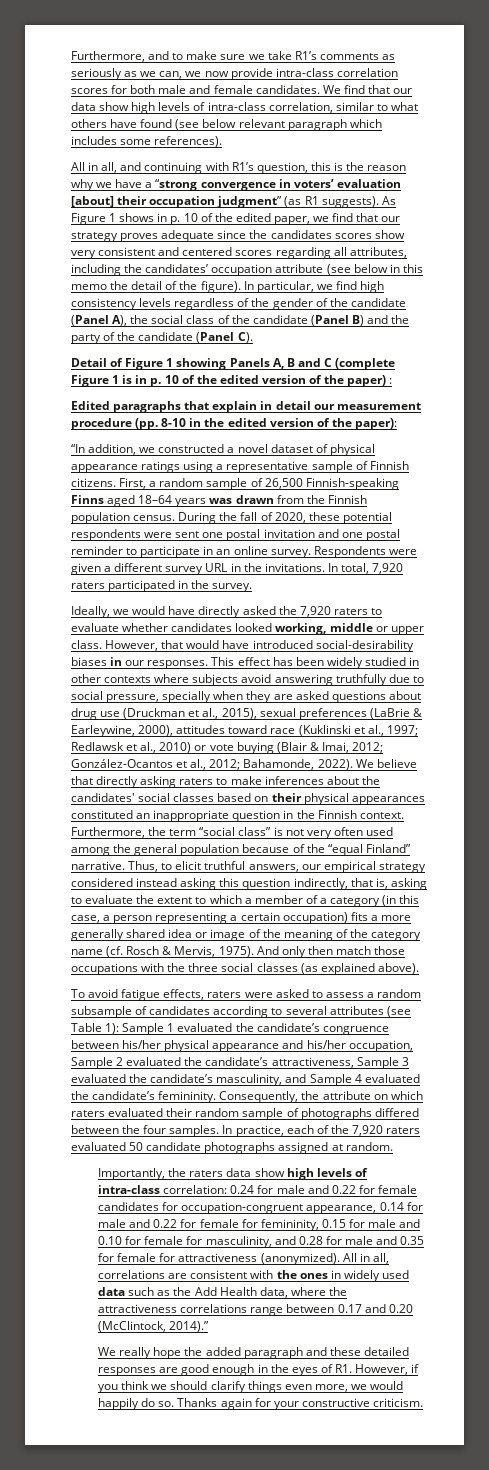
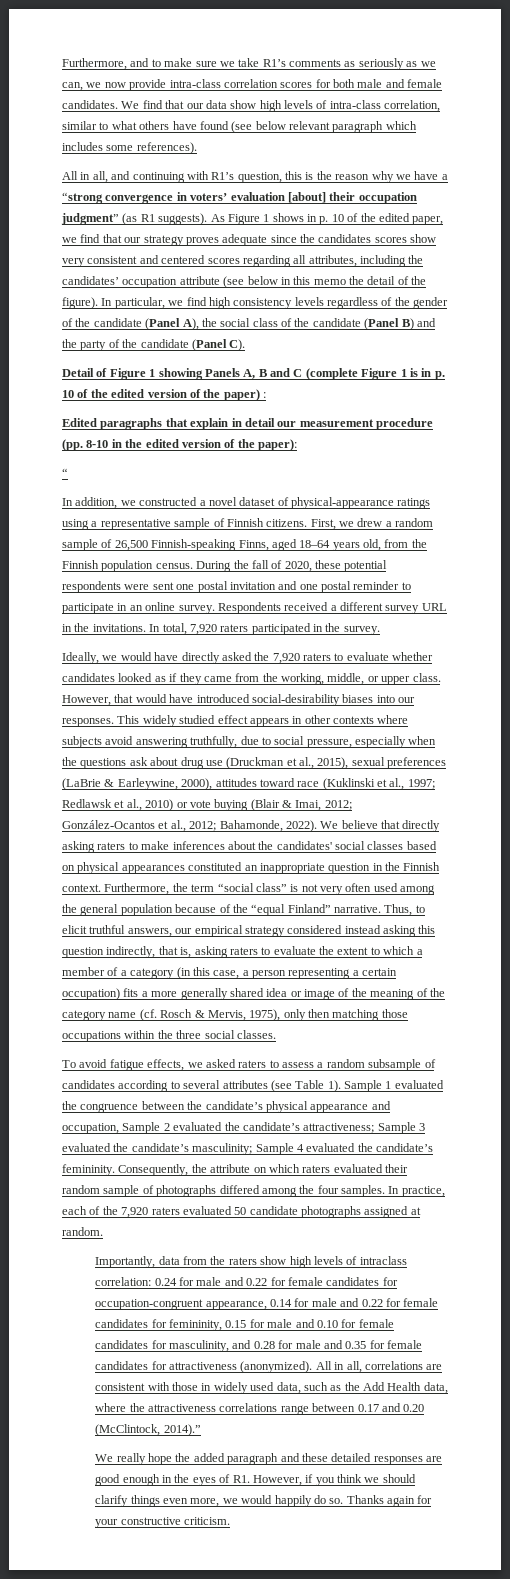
[71,444,85,453] “In -> [62,468,68,477] [62,498,73,506] “ // In
[329,444,375,456] [71,464,138,473] physical appearance -> [291,497,394,509] physical-appearance
(147, 483) none -> [339,518,383,527] we drew
[71,495,104,504] Finns -> [238,540,269,551] Finns,
[209,495,274,504] was drawn -> [363,539,381,551] old,
[388,549,417,555] [71,563,101,575] were given -> [284,602,329,611] received
[275,623,373,635] working, middle -> [154,673,365,685] as if they came from the working, middle,
[110,657,123,666] in -> [376,695,395,703] into
[237,657,406,669] effect has been widely studied -> [142,715,289,727] widely studied effect appears
[335,674,387,686] truthfully -> [190,736,238,748] truthfully,
[162,691,386,703] specially when they are asked questions -> [355,736,437,748] [62,757,148,769] especially when the questions ask
[271,793,302,802] their -> (75, 868) none
(427, 884) none -> [229,947,258,955] raters
[218,946,279,957] 1975). And -> [249,1009,281,1021] 1975),
[335,946,371,955] match -> [332,1009,380,1021] matching
[141,963,165,972] with -> [124,1030,156,1039] within
[256,963,419,975] classes (as explained above). -> [236,1030,276,1039] classes.
[207,989,309,998] raters were asked -> [187,1059,267,1068] we asked raters
[105,1023,120,1034] 1): -> [327,1080,341,1092] 1).
[256,1023,320,1032] candidate’s -> (77, 1105) none
[122,1040,162,1049] his/her -> [187,1101,263,1110] the candidate’s
[306,1040,346,1049] his/her -> (391, 1105) none
[271,1057,354,1068] attractiveness, -> [303,1123,375,1133] attractiveness;
[216,1074,307,1086] masculinity, and -> [192,1143,253,1155] masculinity;
[71,1125,119,1134] between -> [261,1187,297,1197] among
(166, 1174) none -> [158,1256,208,1265] data from
[226,1168,368,1180] [98,1185,161,1194] data show high levels of intra-class -> [260,1256,407,1268] show high levels of intraclass
(239, 1223) none -> [95,1319,149,1328] candidates
(184, 1240) none -> [95,1340,149,1349] candidates
(157, 1257) none -> [95,1361,149,1370] candidates
[276,1270,328,1279] the ones -> [172,1382,199,1391] those
[98,1287,126,1296] data -> [276,1382,301,1394] data,

